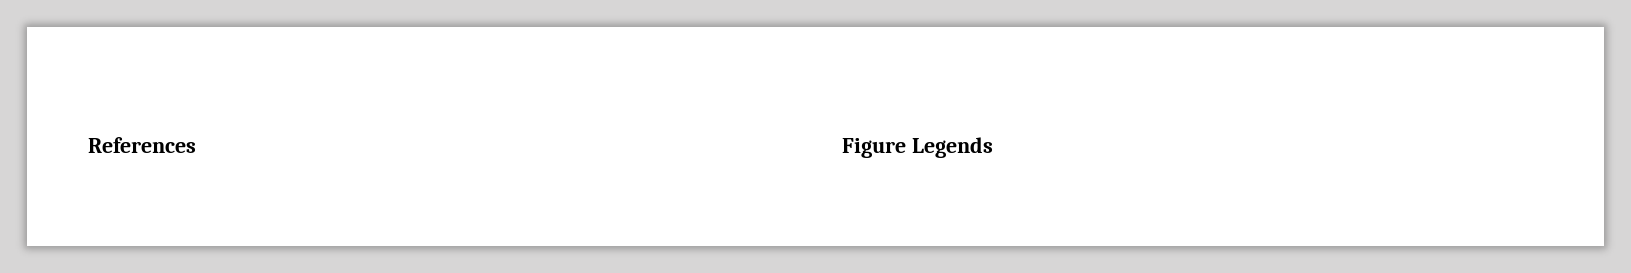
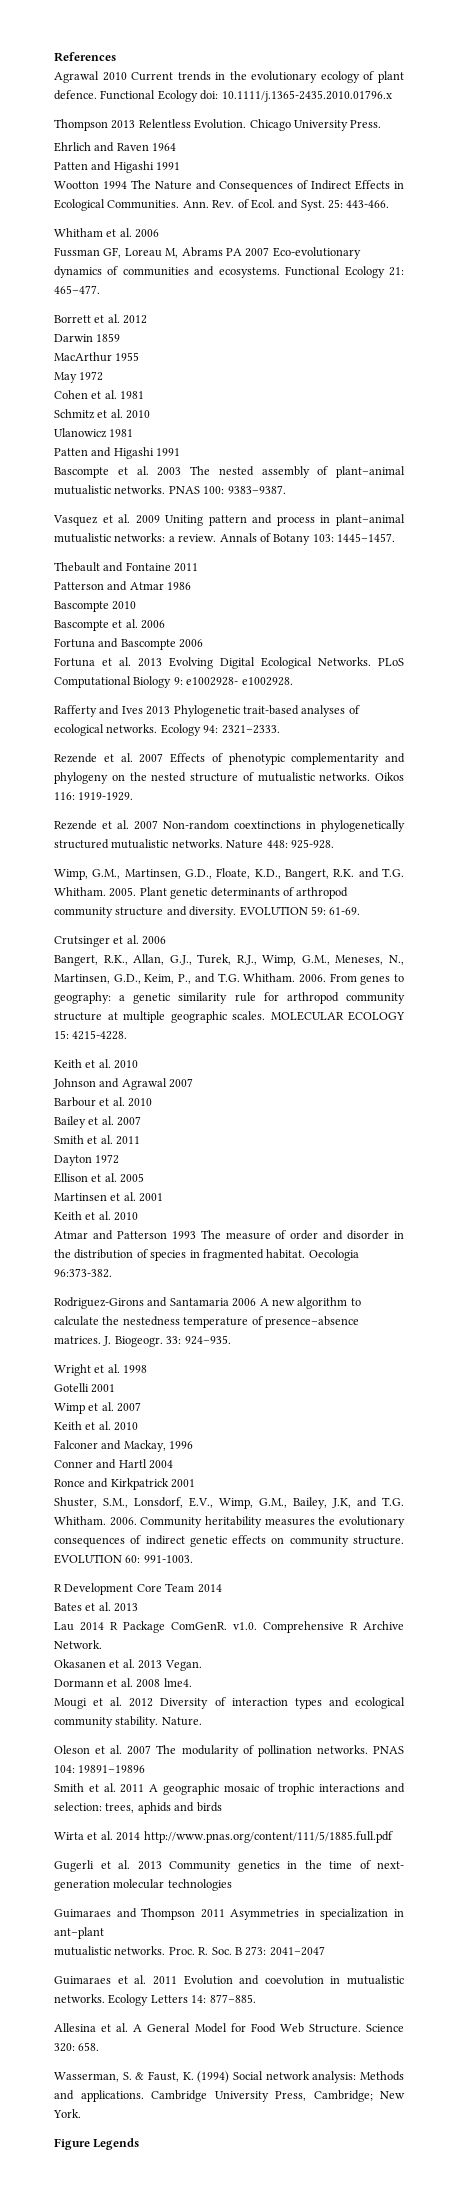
(196, 145) none -> [54,71,404,83] [54,90,392,102] [54,119,382,131] [54,142,177,152] [54,161,181,173] [54,180,404,192] [54,199,390,211] [54,228,160,238] [54,247,361,259] [54,266,404,278] [54,285,100,294] [54,314,148,324] [54,333,121,342] [54,352,140,362] [54,371,104,383] [54,390,145,399] [54,409,151,419] [54,428,134,438] [54,447,181,459] [54,466,405,478] [54,485,286,495] [53,514,405,526] [54,533,395,545] [54,562,199,572] [54,581,192,591] [54,601,137,612] [54,619,166,631] [54,638,204,650] [54,657,404,669] [54,676,293,688] [54,705,360,717] [54,724,280,736] [54,753,405,765] [54,772,404,784] [54,792,134,801] [54,820,405,832] [54,839,334,849] [54,868,404,880] [54,887,349,899] [54,906,361,918] [54,935,167,947] [54,954,404,966] [54,973,404,985] [54,992,405,1004] [54,1011,405,1023] [54,1030,128,1040] [54,1059,139,1069] [53,1078,194,1090] [54,1097,153,1107] [54,1116,142,1128] [54,1135,141,1145] [54,1154,120,1166] [54,1173,145,1183] [54,1192,164,1202] [54,1211,139,1221] [54,1230,404,1240] [54,1249,359,1261] [54,1268,112,1278] [54,1297,361,1309] [54,1316,359,1328] [54,1335,231,1347] [54,1364,148,1376] [54,1383,116,1393] [54,1402,142,1414] [54,1421,139,1431] [54,1440,194,1452] [54,1459,174,1469] [54,1478,196,1490] [54,1497,404,1509] [54,1516,405,1528] [54,1535,404,1547] [54,1554,193,1564] [54,1583,222,1595] [54,1602,139,1612] [54,1621,404,1633] [54,1640,102,1649] [54,1659,202,1671] [54,1678,192,1688] [54,1697,405,1709] [54,1716,202,1728] [54,1745,404,1757] [54,1765,146,1773] [54,1783,406,1795] [54,1802,222,1814] [54,1831,393,1843] [54,1860,404,1872] [54,1879,232,1891] [54,1908,404,1920] [54,1927,104,1939] [54,1946,325,1956] [54,1975,404,1985] [54,1994,256,2006] [54,2023,404,2033] [54,2042,100,2052] [54,2071,404,2083] [54,2090,405,2102] [53,2109,81,2118] // Agrawal 2010 Current trends in the evolutionary ecology of plant defence. Functional Ecology doi: 10.1111/j.1365-2435.2010.01796.x // Thompson 2013 Relentless Evolution. Chicago University Press. // Ehrlich and Raven 1964 // Patten and Higashi 1991 // Wootton 1994 The Nature and Consequences of Indirect Effects in Ecological Communities. Ann. Rev. of Ecol. and Syst. 25: 443-466. // Whitham et al. 2006 // Fussman GF, Loreau M, Abrams PA 2007 Eco-evolutionary dynamics of communities and ecosystems. Functional Ecology 21: 465–477. // Borrett et al. 2012 // Darwin 1859 // MacArthur 1955 // May 1972 // Cohen et al. 1981 // Schmitz et al. 2010 // Ulanowicz 1981 // Patten and Higashi 1991 // Bascompte et al. 2003 The nested assembly of plant–animal mutualistic networks. PNAS 100: 9383–9387. // Vasquez et al. 2009 Uniting pattern and process in plant–animal mutualistic networks: a review. Annals of Botany 103: 1445–1457. // Thebault and Fontaine 2011 // Patterson and Atmar 1986 // Bascompte 2010 // Bascompte et al. 2006 // Fortuna and Bascompte 2006 // Fortuna et al. 2013 Evolving Digital Ecological Networks. PLoS Computational Biology 9: e1002928- e1002928. // Rafferty and Ives 2013 Phylogenetic trait-based analyses of ecological networks. Ecology 94: 2321–2333. // Rezende et al. 2007 Effects of phenotypic complementarity and phylogeny on the nested structure of mutualistic networks. Oikos 116: 1919-1929. // Rezende et al. 2007 Non-random coextinctions in phylogenetically structured mutualistic networks. Nature 448: 925-928. // Wimp, G.M., Martinsen, G.D., Floate, K.D., Bangert, R.K. and T.G. Whitham. 2005. Plant genetic determinants of arthropod community structure and diversity. EVOLUTION 59: 61-69. // Crutsinger et al. 2006 // Bangert, R.K., Allan, G.J., Turek, R.J., Wimp, G.M., Meneses, N., Martinsen, G.D., Keim, P., and T.G. Whitham. 2006. From genes to geography: a genetic similarity rule for arthropod community structure at multiple geographic scales. MOLECULAR ECOLOGY 15: 4215-4228. // Keith et al. 2010 // Johnson and Agrawal 2007 // Barbour et al. 2010 // Bailey et al. 2007 // Smith et al. 2011 // Dayton 1972 // Ellison et al. 2005 // Martinsen et al. 2001 // Keith et al. 2010 // Atmar and Patterson 1993 The measure of order and disorder in the distribution of species in fragmented habitat. Oecologia 96:373-382. // Rodriguez-Girons and Santamaria 2006 A new algorithm to calculate the nestedness temperature of presence–absence matrices. J. Biogeogr. 33: 924–935. // Wright et al. 1998 // Gotelli 2001 // Wimp et al. 2007 // Keith et al. 2010 // Falconer and Mackay, 1996 // Conner and Hartl 2004 // Ronce and Kirkpatrick 2001 // Shuster, S.M., Lonsdorf, E.V., Wimp, G.M., Bailey, J.K, and T.G. Whitham. 2006. Community heritability measures the evolutionary consequences of indirect genetic effects on community structure. EVOLUTION 60: 991-1003. // R Development Core Team 2014 // Bates et al. 2013 // Lau 2014 R Package ComGenR. v1.0. Comprehensive R Archive Network. // Okasanen et al. 2013 Vegan. // Dormann et al. 2008 lme4. // Mougi et al. 2012 Diversity of interaction types and ecological community stability. Nature. // Oleson et al. 2007 The modularity of pollination networks. PNAS 104: 19891–19896 // Smith et al. 2011 A geographic mosaic of trophic interactions and selection: trees, aphids and birds // Wirta et al. 2014 http://www.pnas.org/content/111/5/1885.full.pdf // Gugerli et al. 2013 Community genetics in the time of next- generation molecular technologies // Guimaraes and Thompson 2011 Asymmetries in specialization in ant–plant // mutualistic networks. Proc. R. Soc. B 273: 2041–2047 // Guimaraes et al. 2011 Evolution and coevolution in mutualistic networks. Ecology Letters 14: 877–885. // Allesina et al. A General Model for Food Web Structure. Science 320: 658. // Wasserman, S. & Faust, K. (1994) Social network analysis: Methods and applications. Cambridge University Press, Cambridge; New York.

